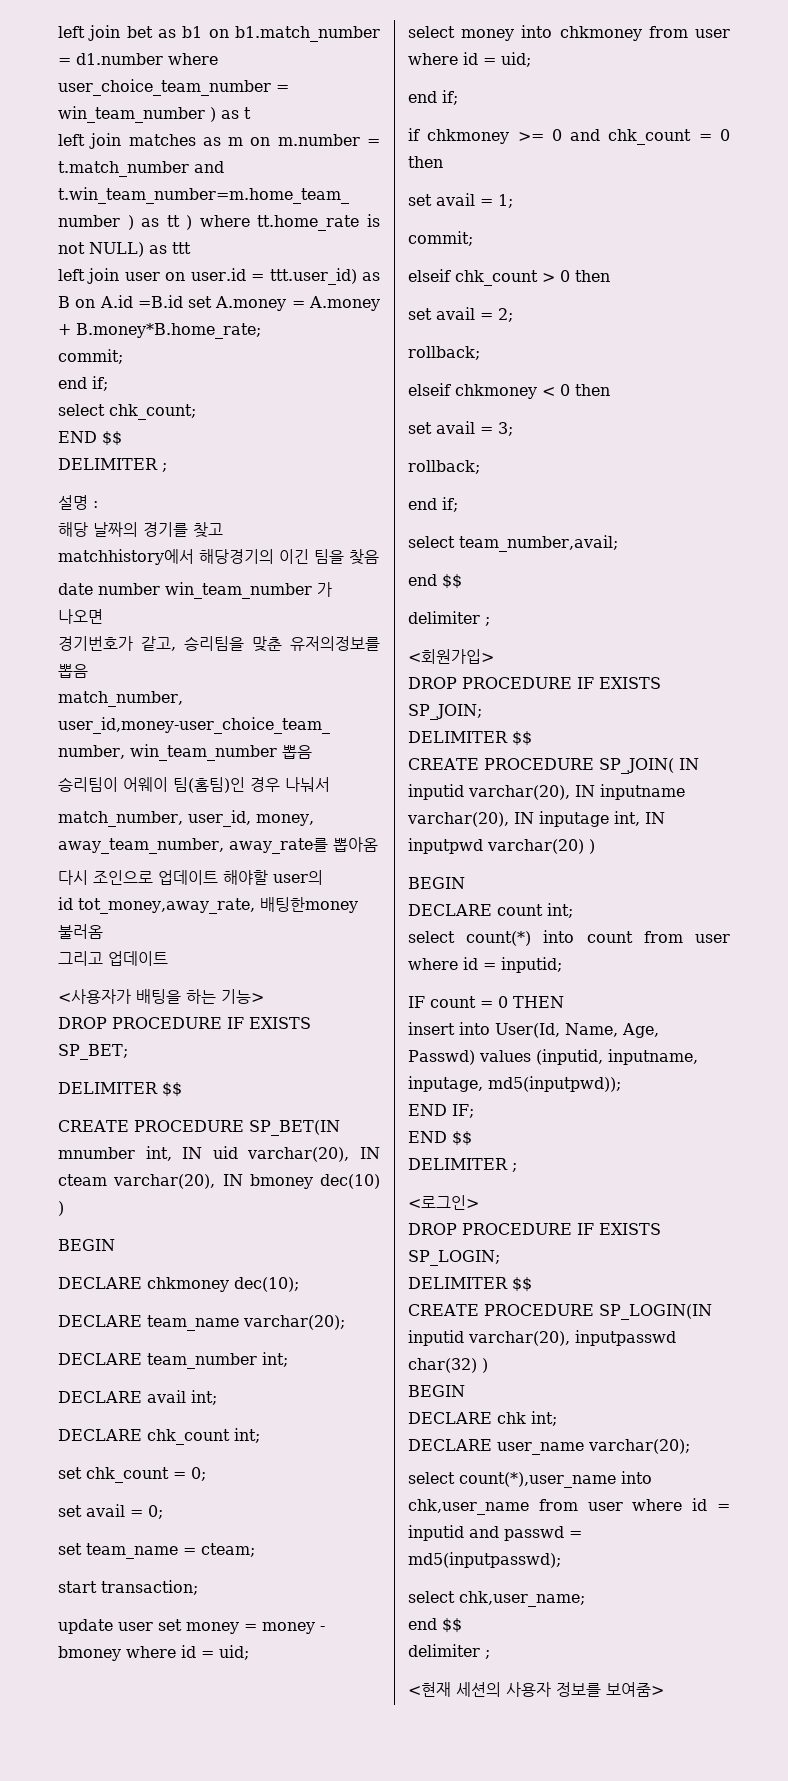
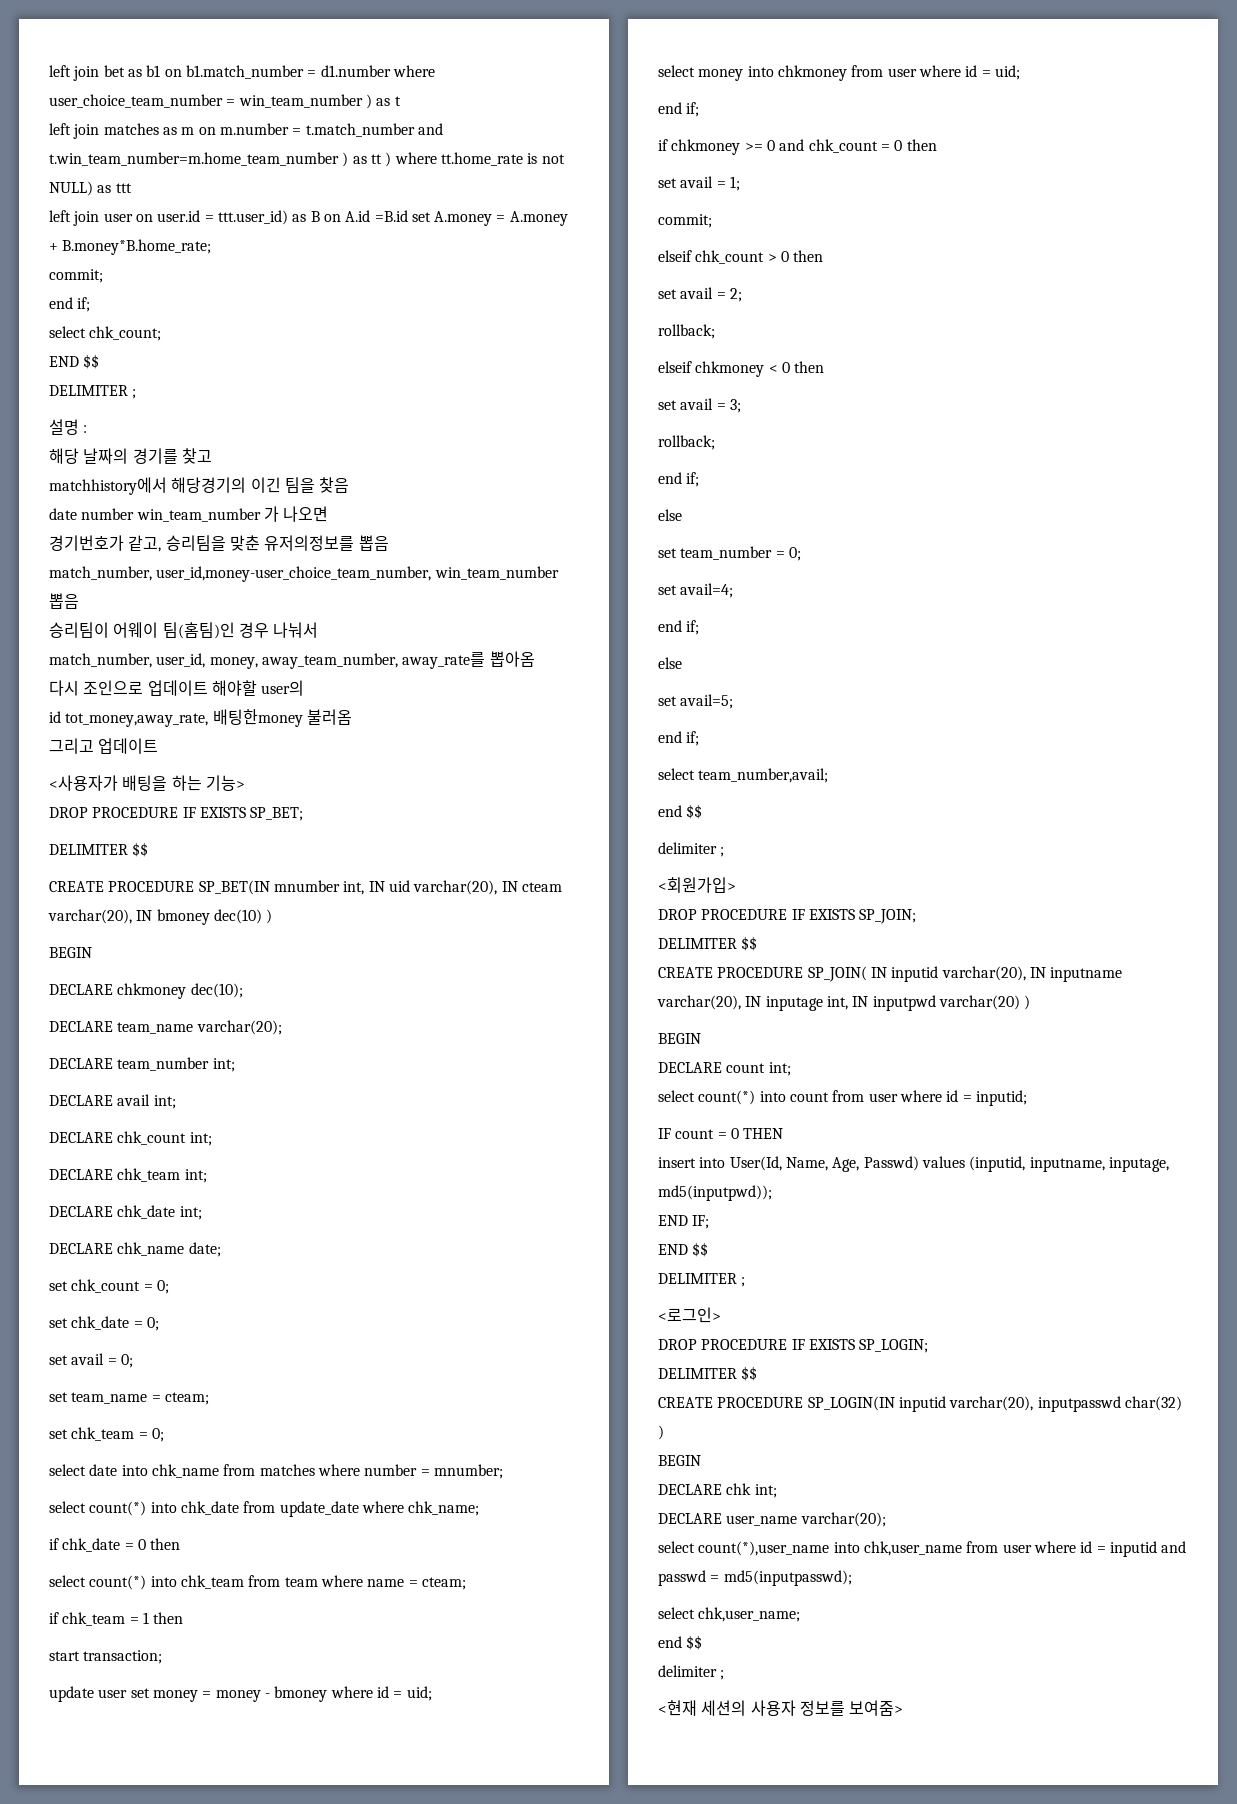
(260, 1435) none -> [49,1168,207,1183] [49,1205,202,1220] [49,1242,221,1257] // DECLARE chk_team int; // DECLARE chk_date int; // DECLARE chk_name date;
(206, 1474) none -> [49,1316,159,1331] // set chk_date = 0;
(255, 1550) none -> [49,1427,164,1442] [49,1464,503,1479] [49,1501,480,1517] [49,1538,181,1552] [49,1575,466,1590] [49,1612,184,1626] // set chk_team = 0; // select date into chk_name from matches where number = mnumber; // select count(*) into chk_date from update_date where chk_name; // if chk_date = 0 then // select count(*) into chk_team from team where name = cteam; // if chk_team = 1 then
(458, 504) none -> [658,509,682,521] [658,546,801,561] [658,583,734,598] [658,620,700,635] [658,657,682,669] [658,694,734,709] [658,731,700,746] // else // set team_number = 0; // set avail=4; // end if; // else // set avail=5; // end if;

